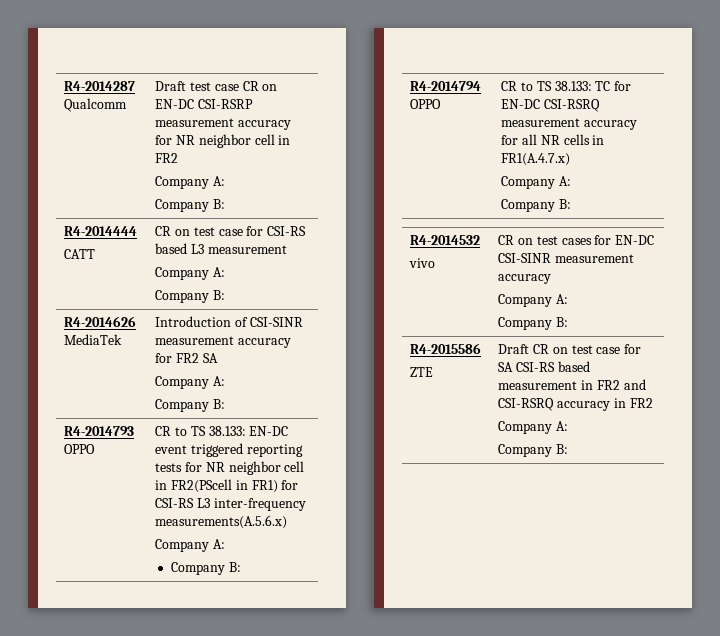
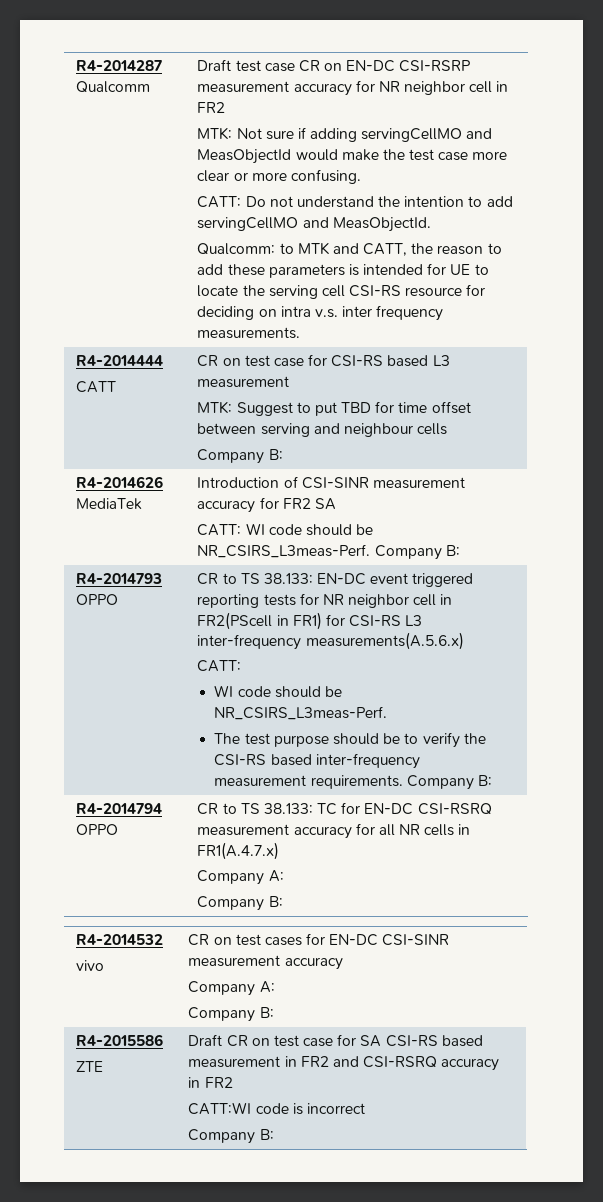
[155,176,226,189] [155,199,226,212] Company A: // Company B: -> [197,127,493,142] [197,149,508,164] [197,169,361,184] [197,196,513,208] [197,217,431,232] [197,242,502,256] [197,263,489,278] [197,284,486,299] [197,305,444,321] [197,327,301,339] MTK: Not sure if adding servingCellMO and MeasObjectId would make the test case more clear or more confusing. // CATT: Do not understand the intention to add servingCellMO and MeasObjectId. // Qualcomm: to MTK and CATT, the reason to add these parameters is intended for UE to locate the serving cell CSI-RS resource for deciding on intra v.s. inter frequency measurements.
[155,267,226,280] Company A: -> [197,401,471,416] [197,423,448,437] MTK: Suggest to put TBD for time offset between serving and neighbour cells
[155,376,226,389] Company A: // -> [197,523,374,536] [197,544,371,558] CATT: WI code should be NR_CSIRS_L3meas-Perf.
[155,539,226,552] Company A: // -> [197,660,242,672] [214,685,342,698] [214,706,388,720] [214,732,486,748] [214,753,420,769] [214,775,403,789] CATT: // WI code should be NR_CSIRS_L3meas-Perf. // The test purpose should be to verify the CSI-RS based inter-frequency measurement requirements.
[498,421,569,434] Company A: -> [188,1102,365,1115] CATT:WI code is incorrect

